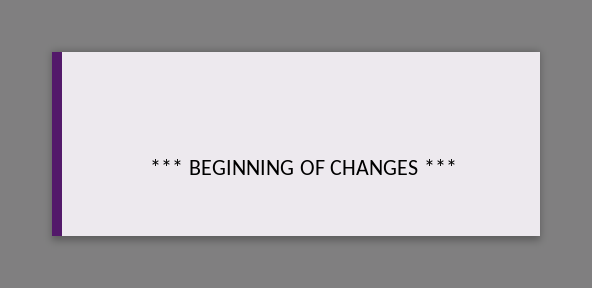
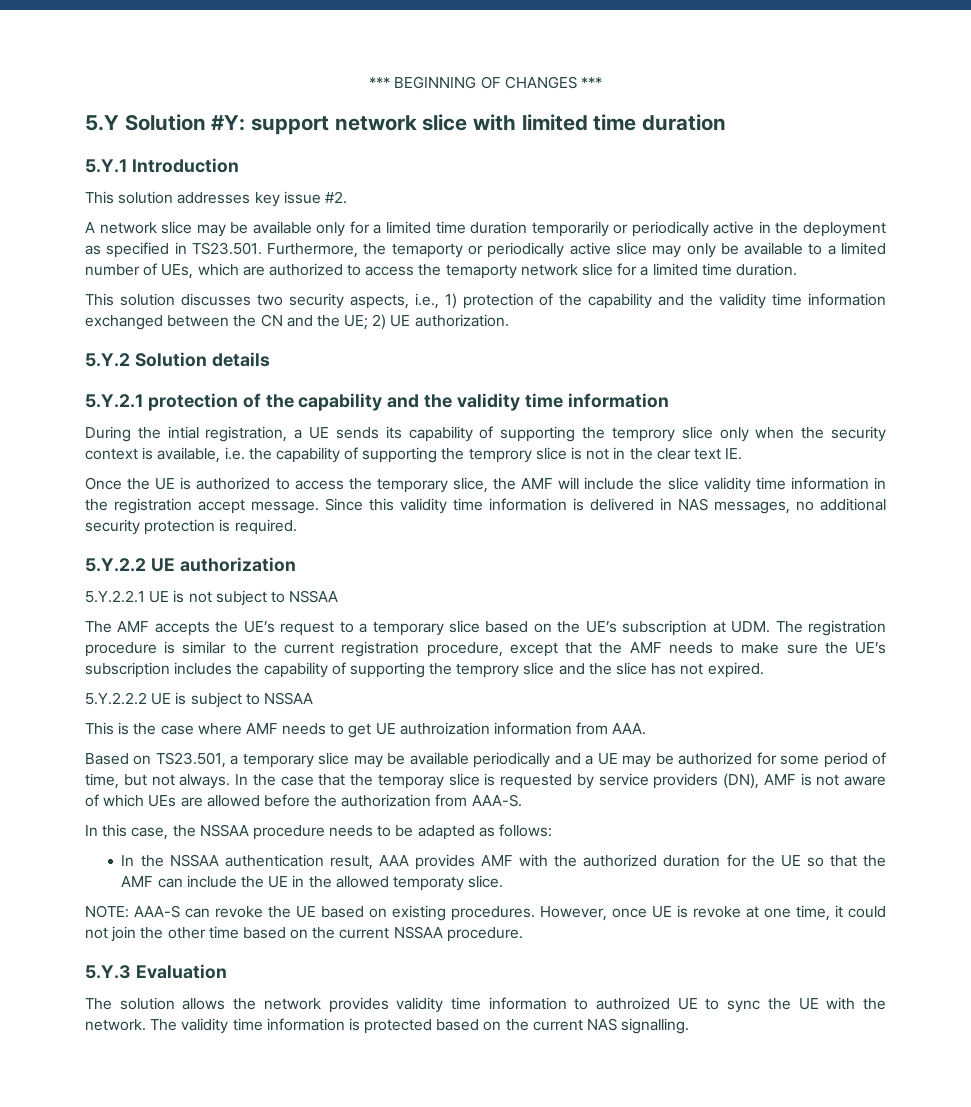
(458, 167) none -> [85,114,727,135] [85,158,239,173] [85,191,347,207] [85,221,886,237] [85,242,886,258] [85,263,797,279] [85,293,886,309] [85,314,509,330] [85,352,270,367] [85,393,669,411] [85,426,887,442] [85,447,743,463] [85,477,886,493] [85,498,886,514] [85,519,297,535] [85,557,296,572] [85,590,339,606] [85,620,887,636] [85,641,887,657] [85,662,764,678] [85,692,313,708] [85,722,647,738] [85,752,887,768] [85,773,886,789] [85,794,522,807] [85,824,553,840] [121,854,887,870] [121,875,504,891] [85,905,886,921] [85,926,523,942] [85,964,227,979] [85,997,887,1013] [85,1018,690,1034] // 5.Y Solution #Y: support network slice with limited time duration // 5.Y.1 Introduction // This solution addresses key issue #2. // A network slice may be available only for a limited time duration temporarily or periodically active in the deployment as specified in TS23.501. Furthermore, the temaporty or periodically active slice may only be available to a limited number of UEs, which are authorized to access the temaporty network slice for a limited time duration. // This solution discusses two security aspects, i.e., 1) protection of the capability and the validity time information exchanged between the CN and the UE; 2) UE authorization. // 5.Y.2 Solution details // 5.Y.2.1 protection of the capability and the validity time information // During the intial registration, a UE sends its capability of supporting the temprory slice only when the security context is available, i.e. the capability of supporting the temprory slice is not in the clear text IE. // Once the UE is authorized to access the temporary slice, the AMF will include the slice validity time information in the registration accept message. Since this validity time information is delivered in NAS messages, no additional security protection is required. // 5.Y.2.2 UE authorization // 5.Y.2.2.1 UE is not subject to NSSAA // The AMF accepts the UE’s request to a temporary slice based on the UE’s subscription at UDM. The registration procedure is similar to the current registration procedure, except that the AMF needs to make sure the UE’s subscription includes the capability of supporting the temprory slice and the slice has not expired. // 5.Y.2.2.2 UE is subject to NSSAA // This is the case where AMF needs to get UE authroization information from AAA. // Based on TS23.501, a temporary slice may be available periodically and a UE may be authorized for some period of time, but not always. In the case that the temporay slice is requested by service providers (DN), AMF is not aware of which UEs are allowed before the authorization from AAA-S. // In this case, the NSSAA procedure needs to be adapted as follows: // In the NSSAA authentication result, AAA provides AMF with the authorized duration for the UE so that the AMF can include the UE in the allowed temporaty slice. // NOTE: AAA-S can revoke the UE based on existing procedures. However, once UE is revoke at one time, it could not join the other time based on the current NSSAA procedure. // 5.Y.3 Evaluation // The solution allows the network provides validity time information to authroized UE to sync the UE with the network. The validity time information is protected based on the current NAS signalling.

